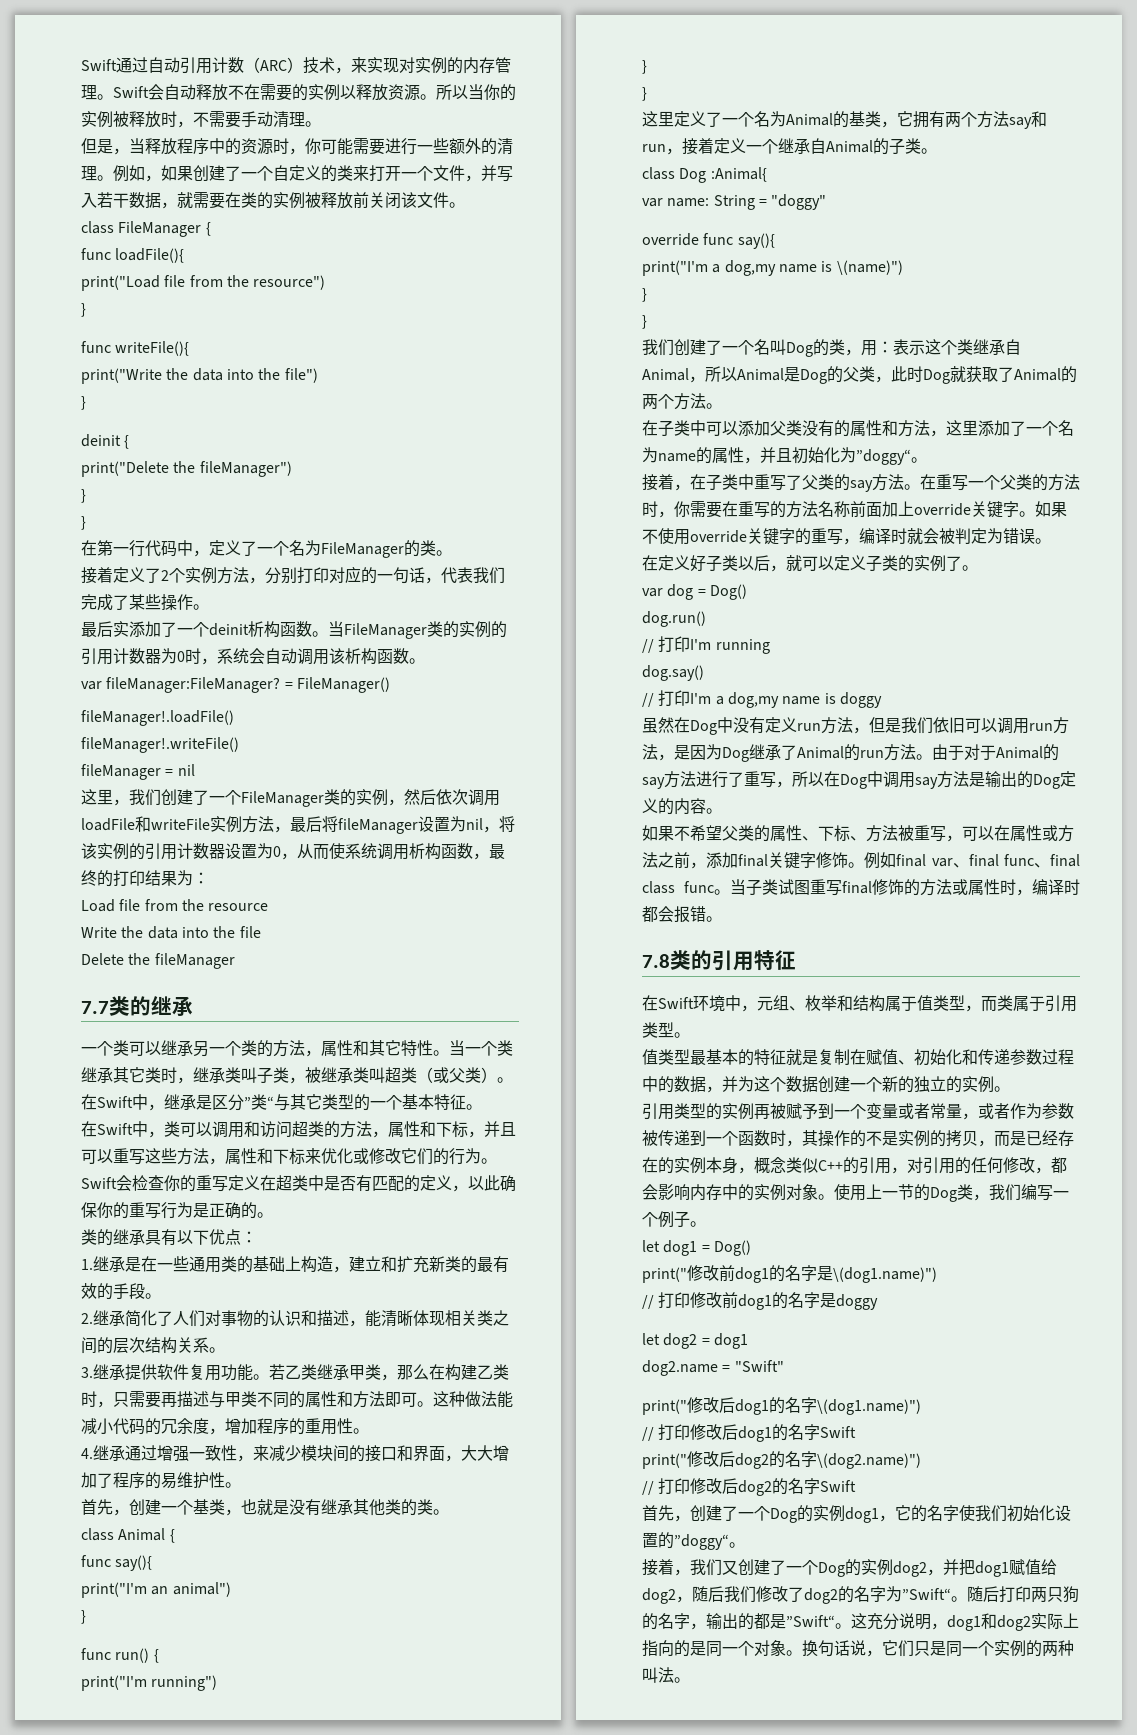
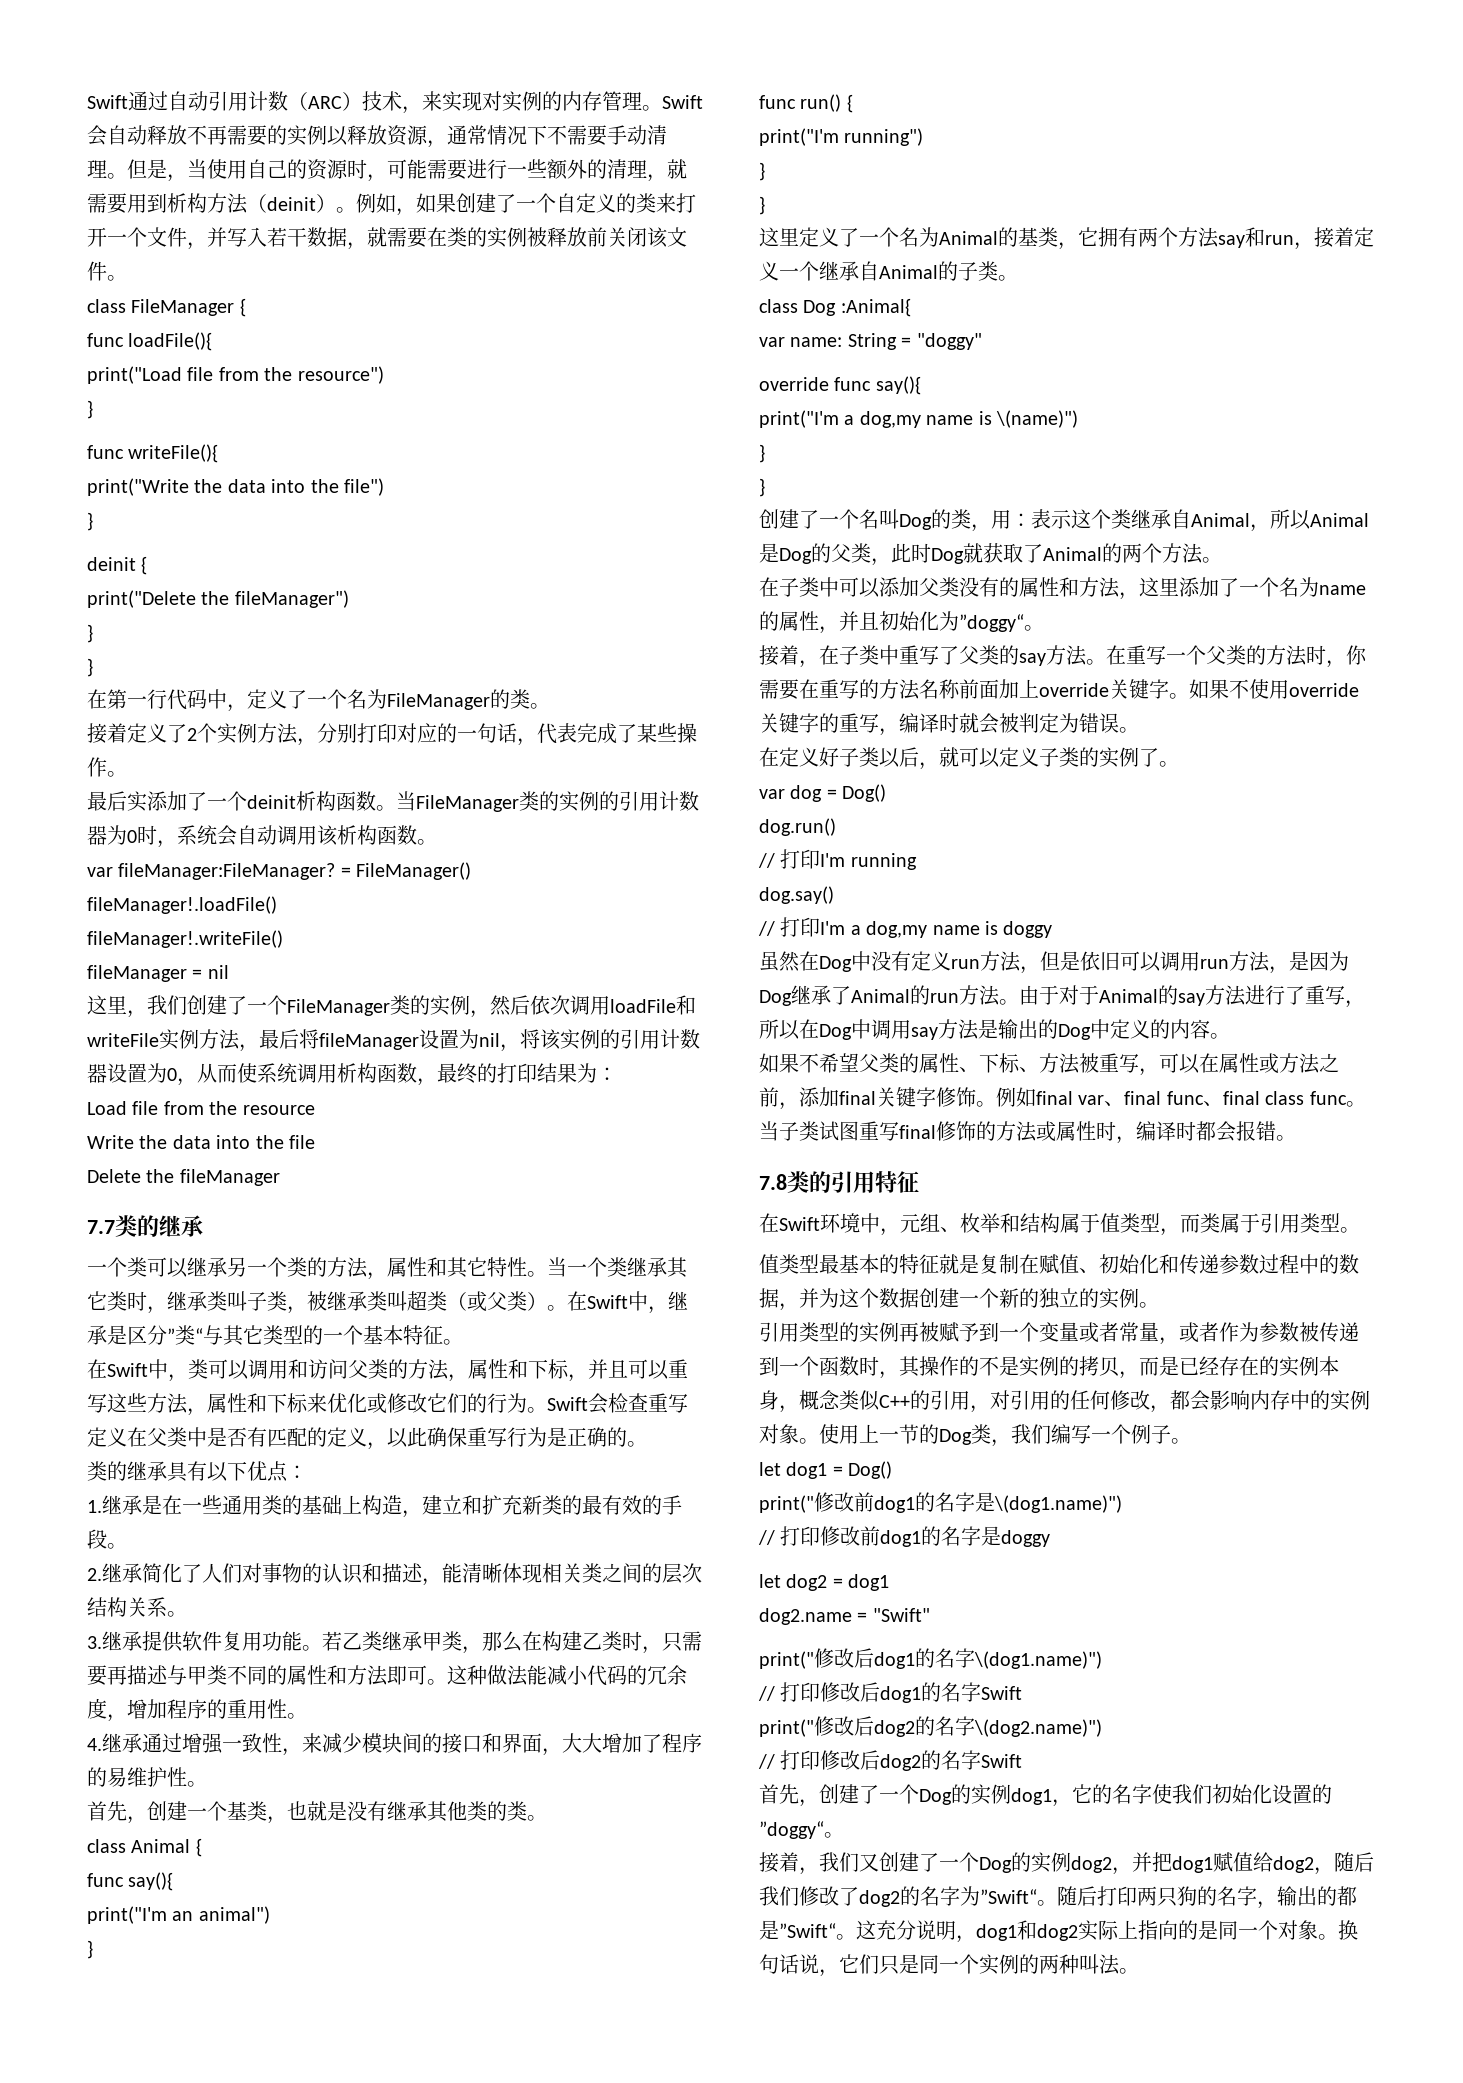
[244,84,260,100] 在 -> [207,125,227,145] 再
[420,84,516,101] [81,111,193,128] 。所以当你的实例被释放时， -> [427,125,547,148] ，通常情况下
(321, 124) // -> (127, 176) none
[145,138,225,155] 释放程序中 -> [207,159,287,179] 使用自己
[305,138,321,154] 你 -> (387, 178) none
(97, 173) none -> [647,159,687,182] [87,193,336,214] ，就需要用到析构方法（deinit）
[473,567,505,584] 我们 -> (577, 733) none
[292,1121,308,1137] 超 -> [348,1360,368,1378] 父
[164,1175,196,1192] 你的 -> (648, 1402) none
[276,1175,292,1191] 超 -> [147,1428,167,1446] 父
[97,1202,129,1219] 你的 -> (467, 1437) none
[642,339,674,356] 我们 -> (765, 487) none
[901,717,933,734] 我们 -> (1080, 961) none
(1060, 781) none -> [1090,1019,1110,1039] 中

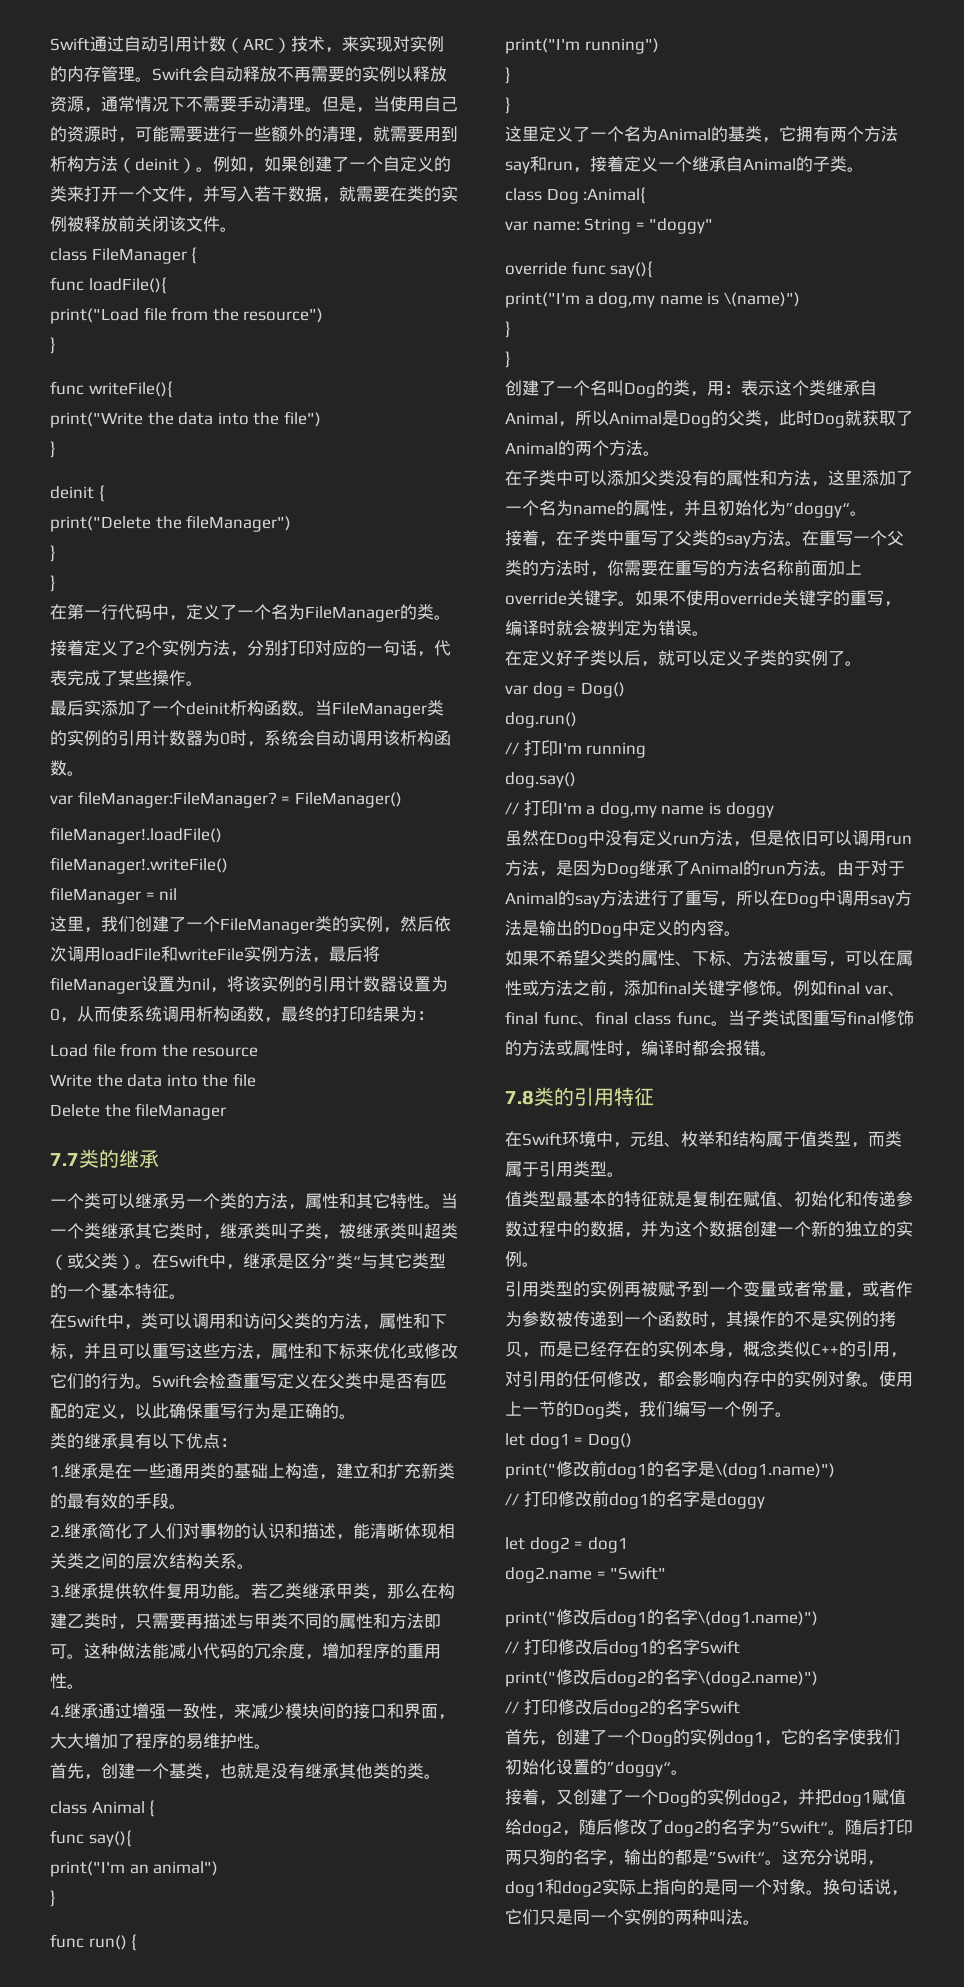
[819,1852,859,1872] 我们 -> (556, 1803) none
[759,1886,799,1906] 我们 -> (613, 1827) none

